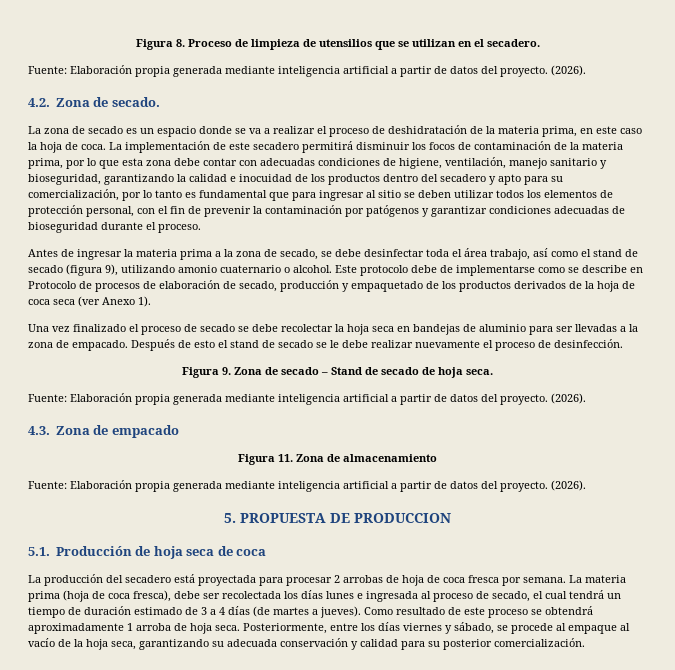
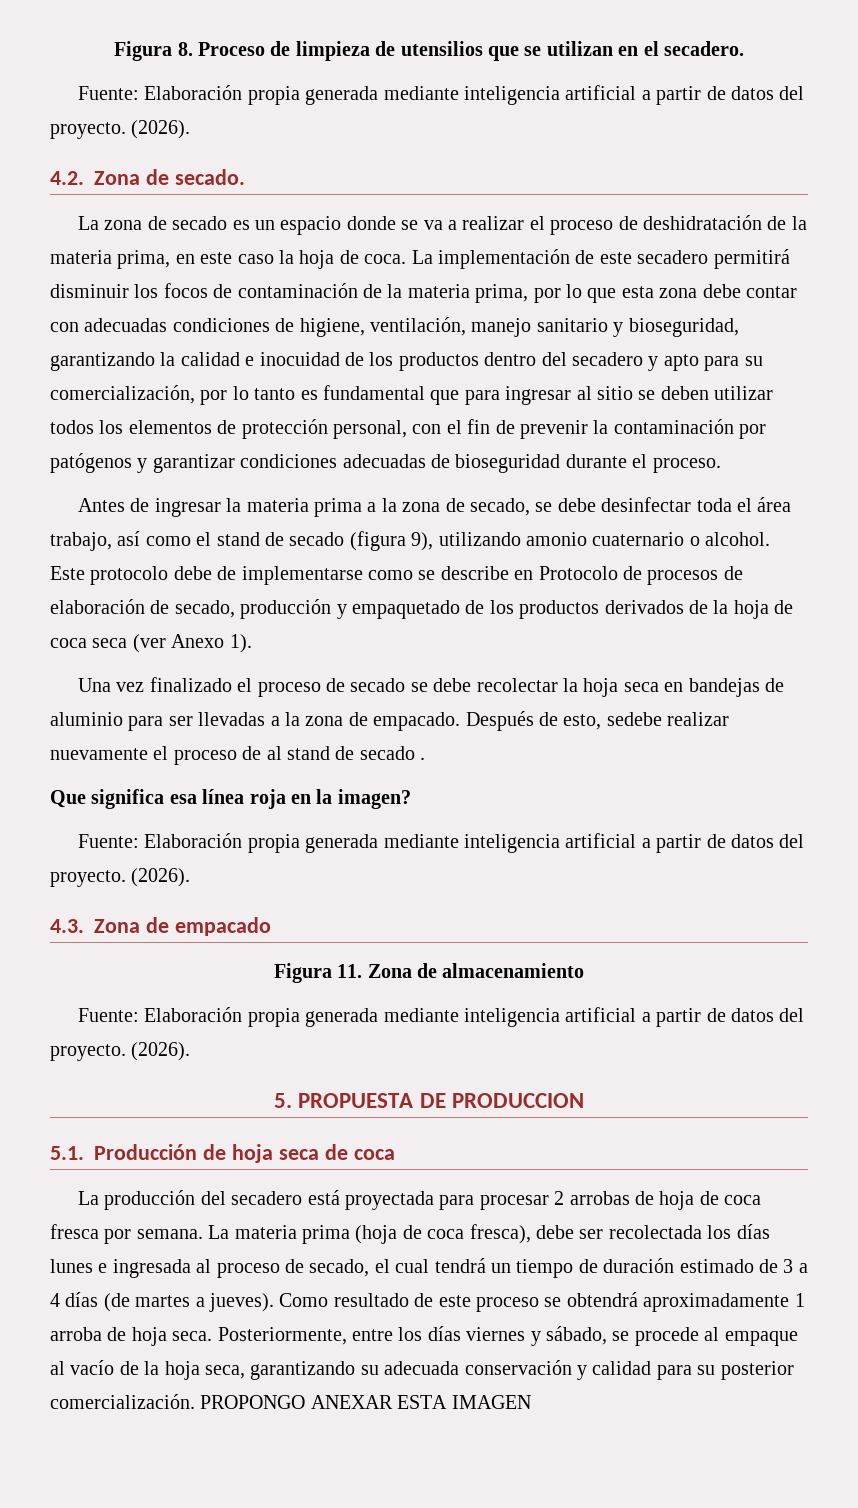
[194,340,368,348] esto el stand de secado se le debe -> [563,712,662,730] esto, sedebe
[554,339,623,348] [182,367,493,378] desinfección. // Figura 9. Zona de secado – Stand de secado de hoja seca. -> [266,746,426,760] [50,789,411,809] al stand de secado . // Que significa esa línea roja en la imagen?
(585, 642) none -> [200,1395,531,1409] PROPONGO ANEXAR ESTA IMAGEN

